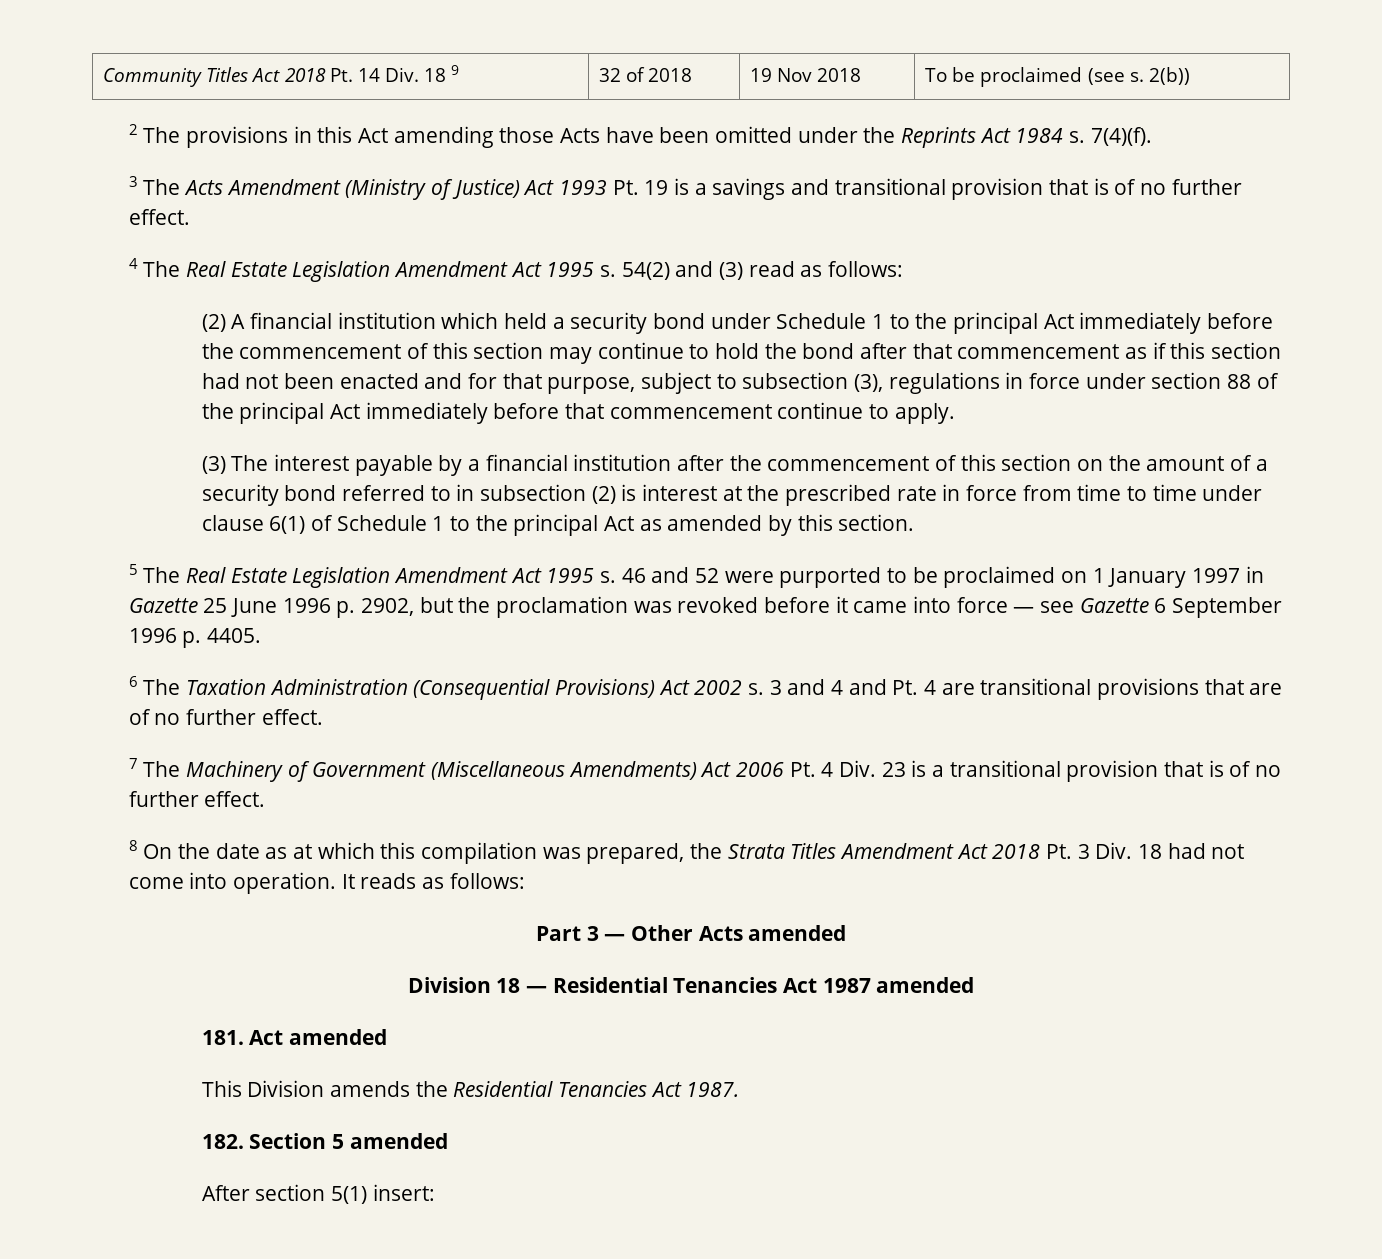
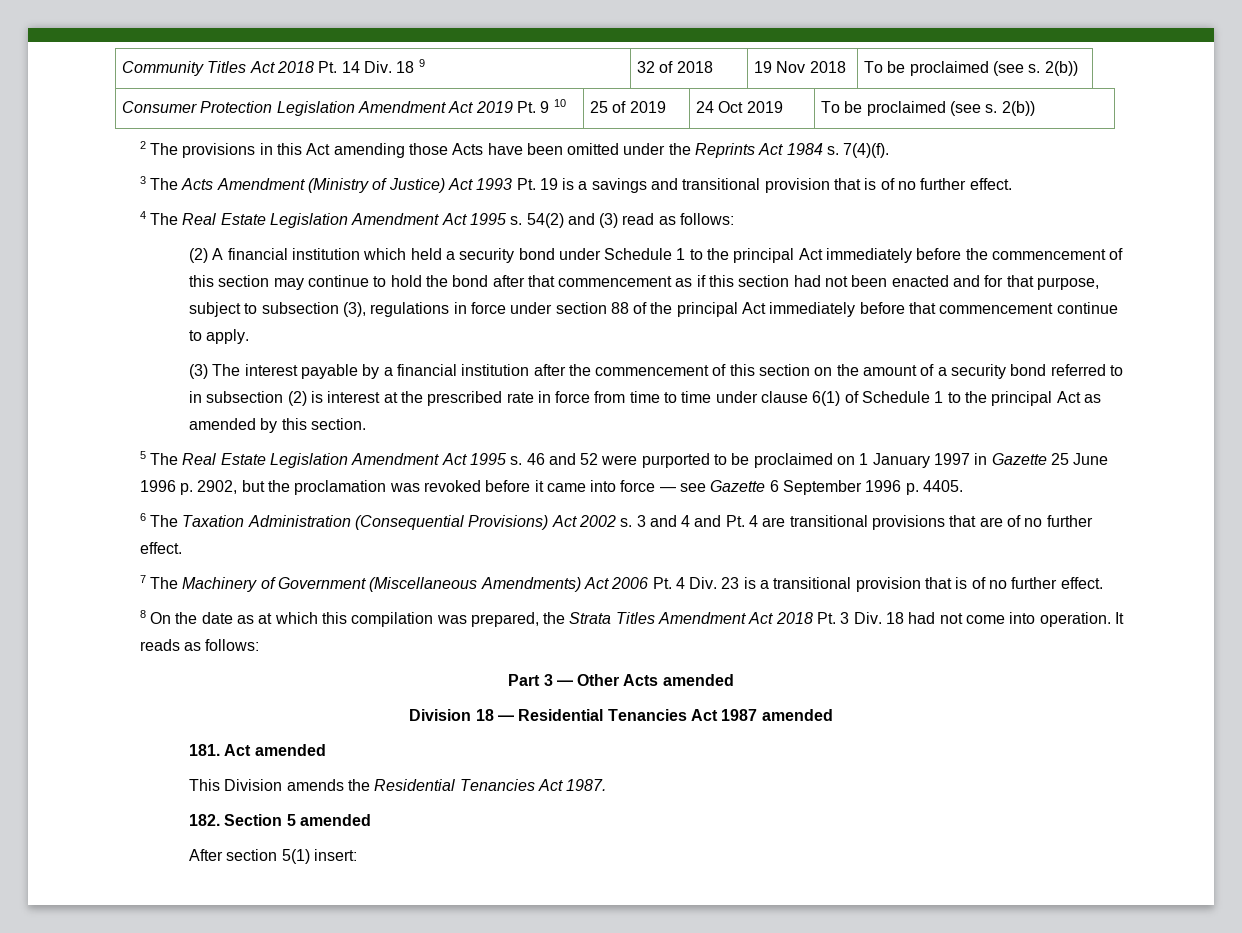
(1190, 76) none -> [122,99,566,116] [590,101,666,113] [696,101,783,113] [821,101,1035,116] // Consumer Protection Legislation Amendment Act 2019 Pt. 9 10 | 25 of 2019 | 24 Oct 2019 | To be proclaimed (see s. 2(b))

